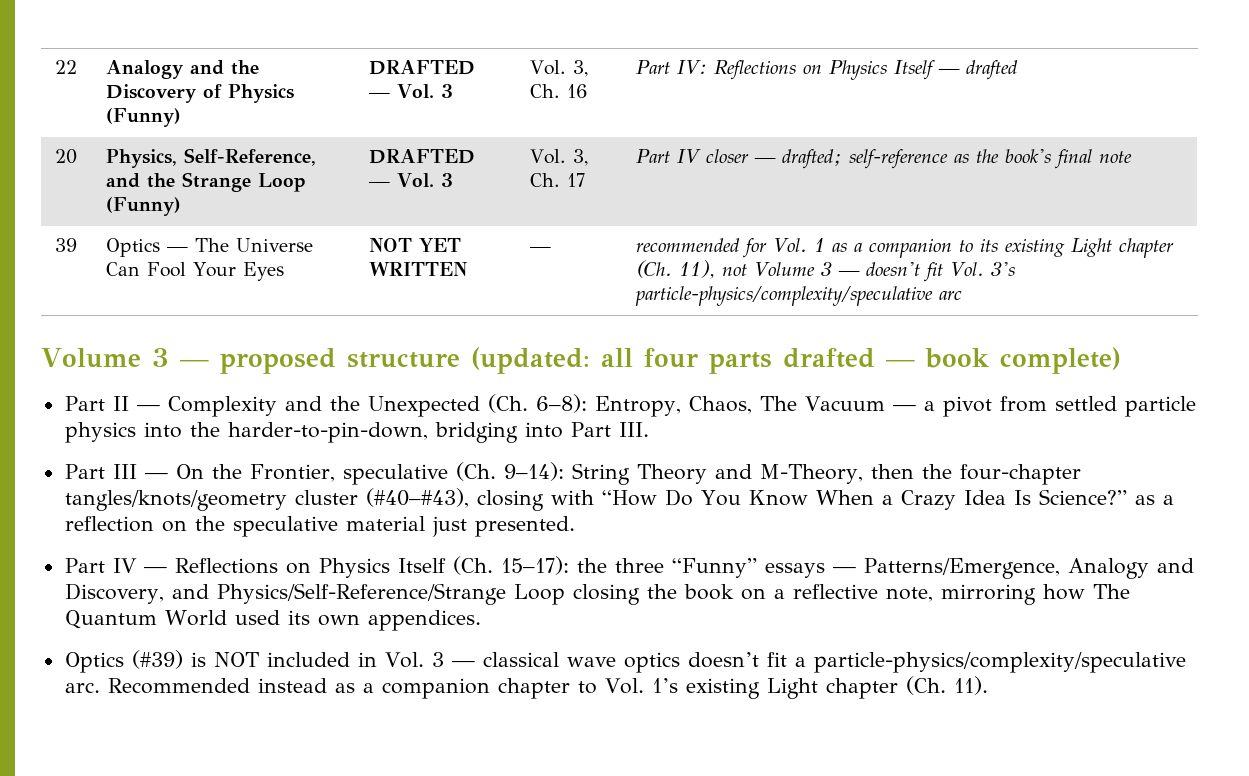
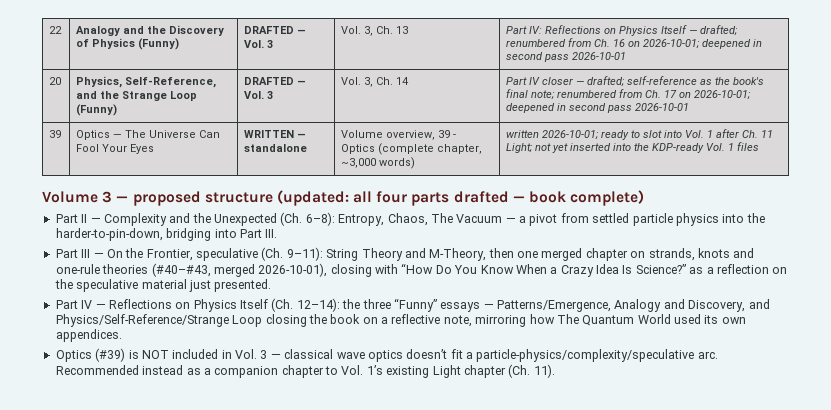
[567,84,588,98] 16 -> [396,26,409,34] 13
[966,60,1019,80] drafted -> [700,25,739,36] [506,38,763,49] [506,52,627,62] drafted; renumbered from Ch. 16 on 2026-10-01; deepened in second pass 2026-10-01
[567,173,586,187] 17 -> [396,77,410,85] 14
[1099,151,1133,163] note -> [531,89,752,100] [506,103,690,113] note; renumbered from Ch. 17 on 2026-10-01; deepened in second pass 2026-10-01
[369,238,462,252] NOT YET -> (155, 149) none
[530,247,552,252] [636,238,1175,258] [636,260,1016,282] [635,286,963,306] | — | recommended for Vol. 1 as a companion to its existing Light chapter (Ch. 11), not Volume 3 — doesn't fit Vol. 3's particle-physics/complexity/speculative arc -> [297,133,307,138] [244,144,308,152] [341,130,457,140] [341,143,483,155] [341,157,416,169] [506,129,774,140] [506,142,760,153] — standalone | Volume overview, 39 - Optics (complete chapter, ~3,000 words) | written 2026-10-01; ready to slot into Vol. 1 after Ch. 11 Light; not yet inserted into the KDP-ready Vol. 1 files
[503,462,564,481] 9–14): -> [286,247,323,261] 9–11):
[921,464,1081,485] [64,488,469,511] the four-chapter tangles/knots/geometry cluster (#40–#43), -> [517,248,755,261] [55,263,328,277] one merged chapter on strands, knots and one-rule theories (#40–#43, merged 2026-10-01),
[500,556,569,575] 15–17): -> [296,298,340,312] 12–14):

